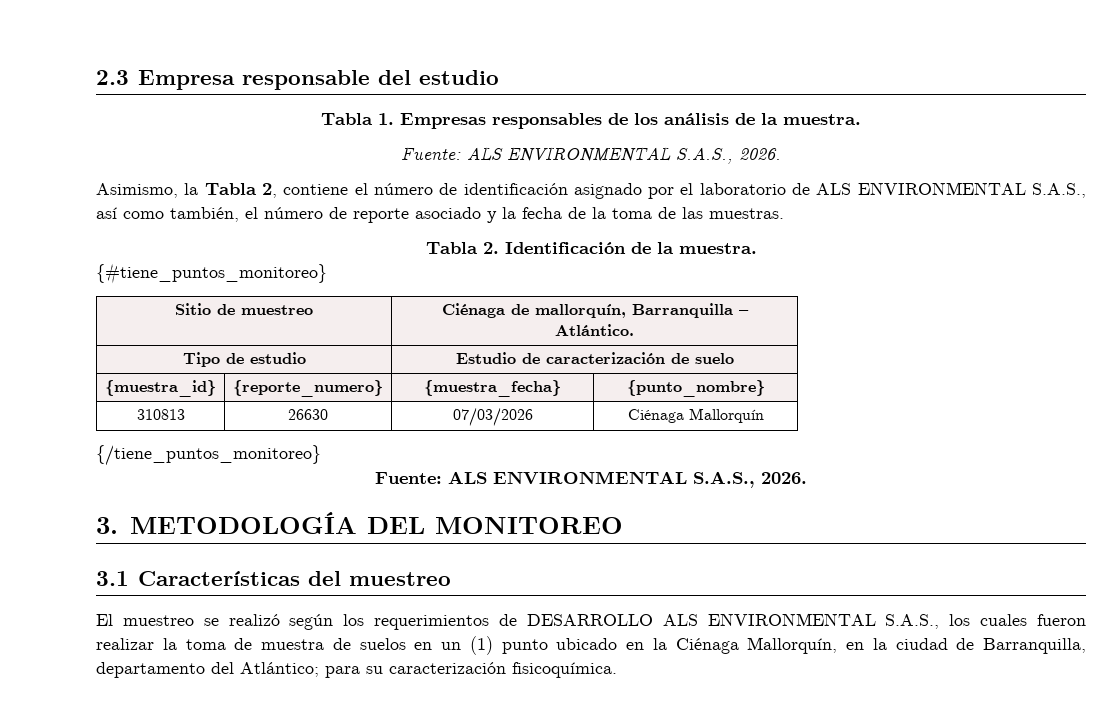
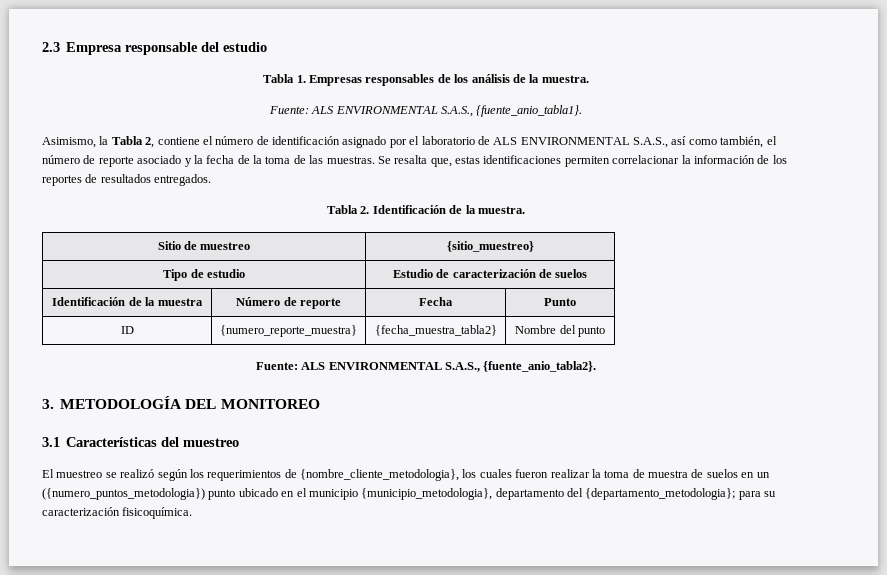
[739,148,781,160] 2026. -> [476,105,583,117] {fuente_anio_tabla1}.
(784, 213) none -> [377,155,787,167] [42,174,212,186] Se resalta que, estas identificaciones permiten correlacionar la información de los reportes de resultados entregados.
[96,263,327,284] // {#tiene_puntos_monitoreo} -> (525, 210) none
[441,303,749,318] [555,324,634,336] Ciénaga de mallorquín, Barranquilla – Atlántico. -> [446,241,534,252] {sitio_muestreo}
[694,353,734,364] [105,380,216,397] [233,380,383,397] [424,380,561,397] [626,380,765,397] [136,409,185,420] [288,409,328,420] [452,408,533,426] [627,408,764,423] [96,445,321,466] [375,471,807,488] suelo // {muestra_id} | {reporte_numero} | {muestra_fecha} | {punto_nombre} // 310813 | 26630 | 07/03/2026 | Ciénaga Mallorquín // {/tiene_puntos_monitoreo} // Fuente: ALS ENVIRONMENTAL S.A.S., 2026. -> [555,269,588,278] [52,297,203,306] [236,297,341,309] [419,297,453,306] [544,298,576,306] [120,326,134,334] [220,325,357,337] [374,325,497,336] [515,325,605,337] [255,361,597,372] suelos // Identificación de la muestra | Número de reporte | Fecha | Punto // ID | {numero_reporte_muestra} | {fecha_muestra_tabla2} | Nombre del punto // Fuente: ALS ENVIRONMENTAL S.A.S., {fuente_anio_tabla2}.
[526,613,940,629] DESARROLLO ALS ENVIRONMENTAL S.A.S., -> [300,469,459,481] {nombre_cliente_metodologia},
[469,636,493,655] (1) -> [42,488,205,500] ({numero_puntos_metodologia})
[652,637,1086,654] la Ciénaga Mallorquín, en la ciudad de Barranquilla, -> [296,488,493,500] el municipio {municipio_metodologia},
[240,662,319,677] Atlántico; -> [585,488,736,500] {departamento_metodologia};

